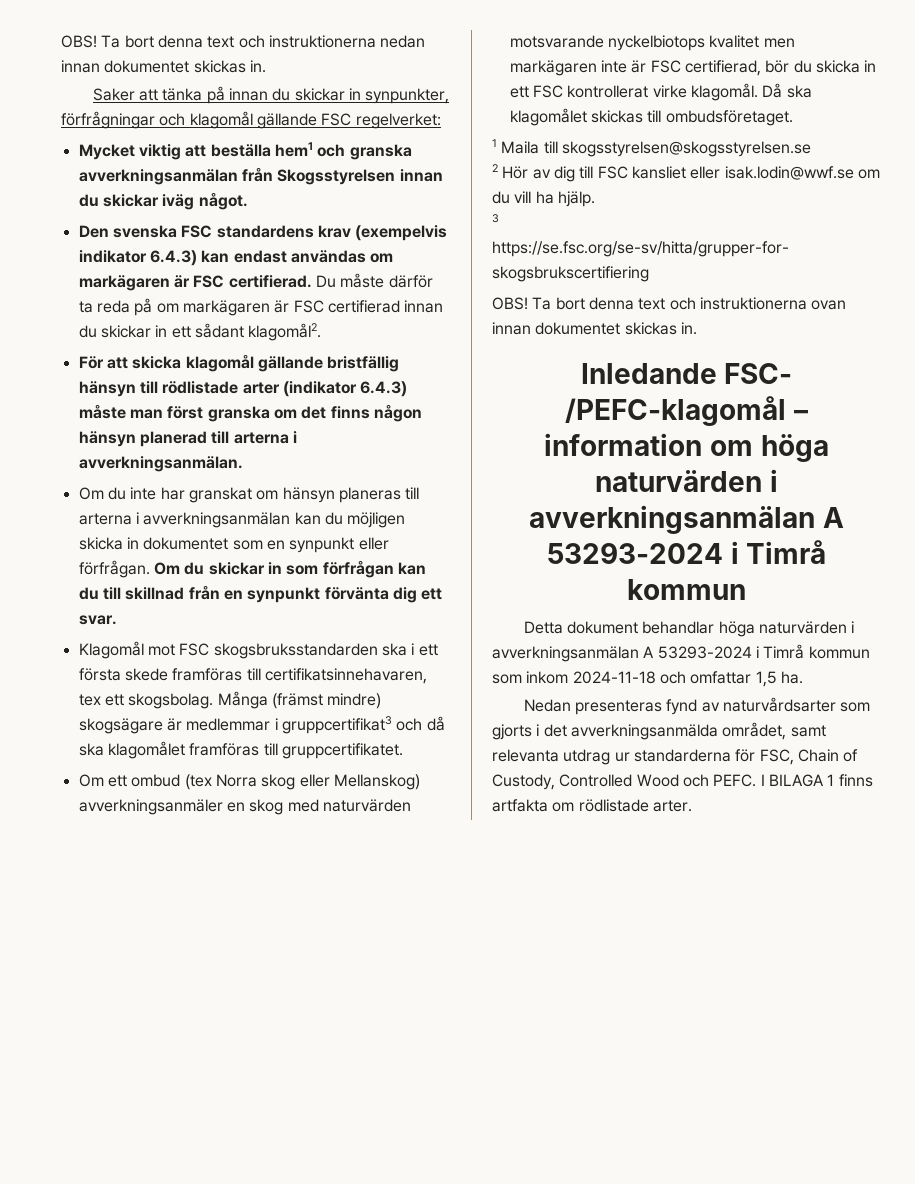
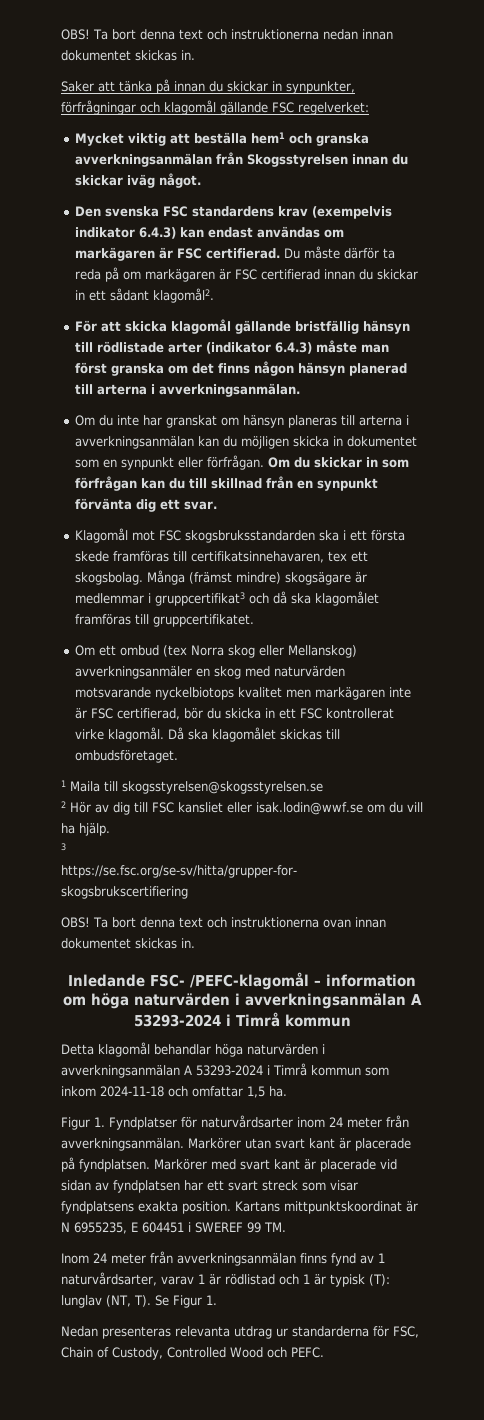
[566,621,638,634] dokument -> [98,1042,150,1057] klagomål
[523,697,871,715] [492,722,826,740] Nedan presenteras fynd av naturvårdsarter som gjorts i det avverkningsanmälda området, samt -> [61,1115,409,1130] [61,1138,411,1151] [61,1157,397,1172] [61,1180,358,1193] [61,1201,418,1214] [61,1222,286,1234] [61,1251,385,1266] [61,1272,390,1287] [61,1295,217,1308] [61,1326,171,1339] Figur 1. Fyndplatser för naturvårdsarter inom 24 meter från avverkningsanmälan. Markörer utan svart kant är placerade på fyndplatsen. Markörer med svart kant är placerade vid sidan av fyndplatsen har ett svart streck som visar fyndplatsens exakta position. Kartans mittpunktskoordinat är N 6955235, E 604451 i SWEREF 99 TM. // Inom 24 meter från avverkningsanmälan finns fynd av 1 naturvårdsarter, varav 1 är rödlistad och 1 är typisk (T): lunglav (NT, T). Se Figur 1. // Nedan presenteras
[760,774,873,787] [492,799,692,812] I BILAGA 1 finns artfakta om rödlistade arter. -> (324, 1352) none

